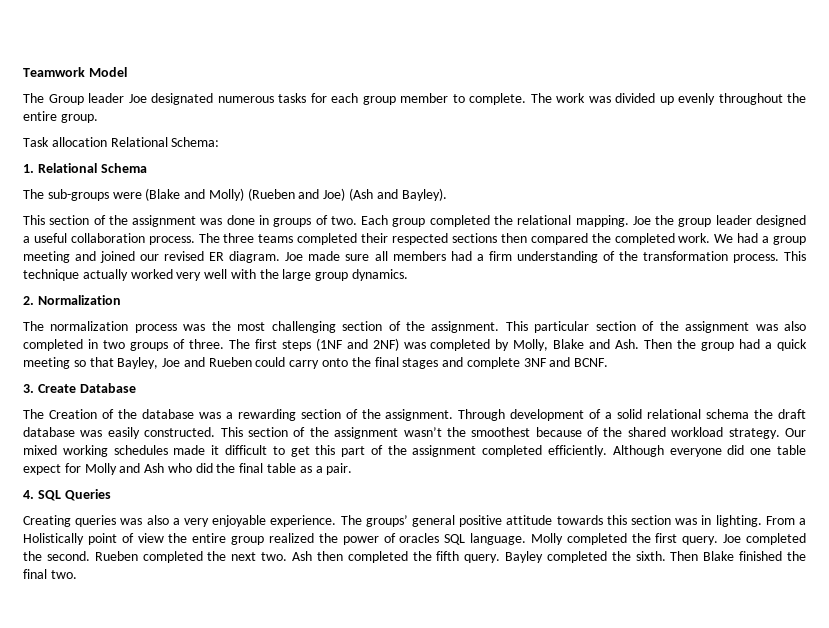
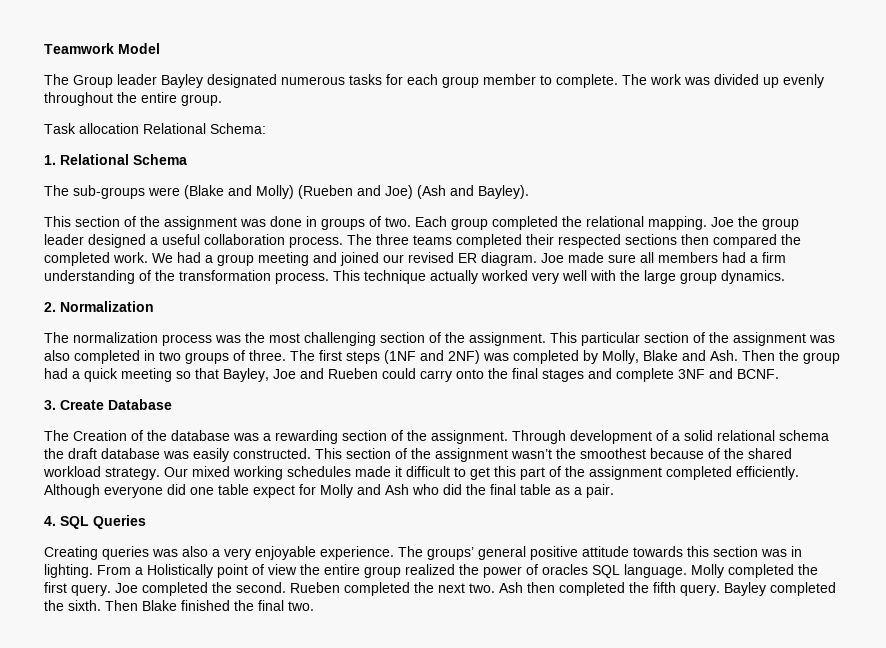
[128,94,147,103] Joe -> [161,74,203,88] Bayley

